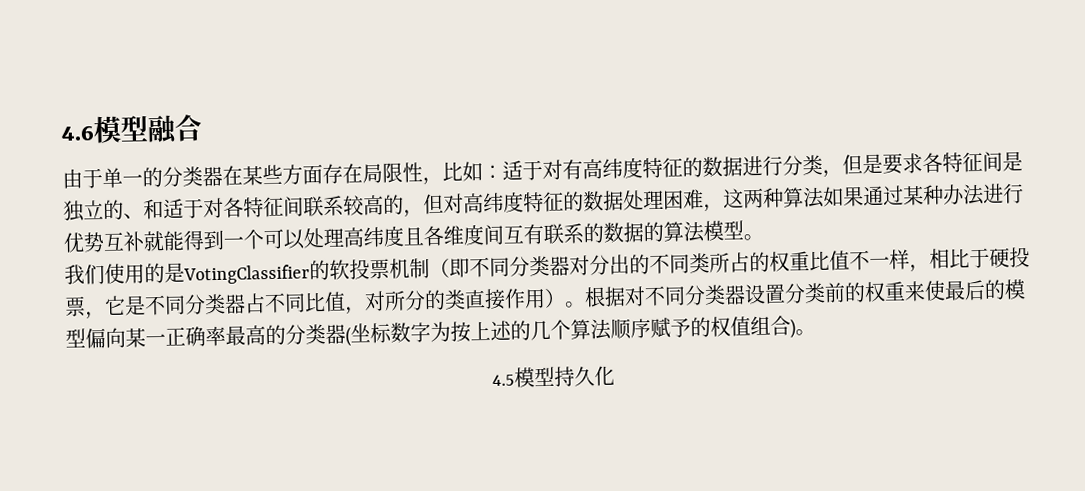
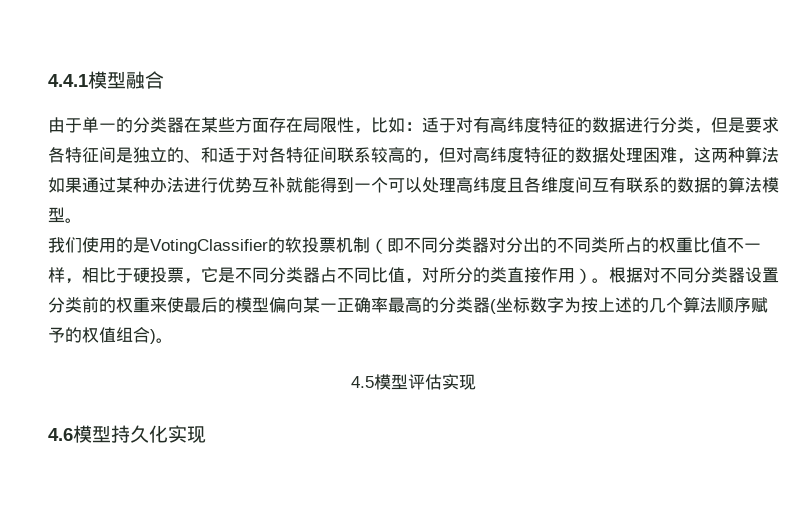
[61,125,94,141] 4.6 -> [48,74,88,87] 4.4.1
[554,365,615,387] 持久化 -> [408,374,476,390] [48,425,206,443] 评估实现 // 4.6模型持久化实现

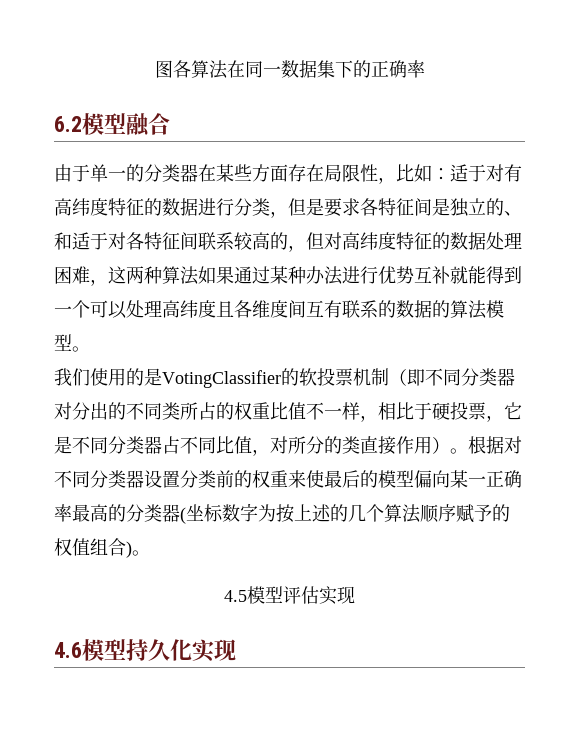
[48,74,88,87] 4.4.1 -> [154,60,425,79] [54,116,82,132] 图各算法在同一数据集下的正确率 // 6.2

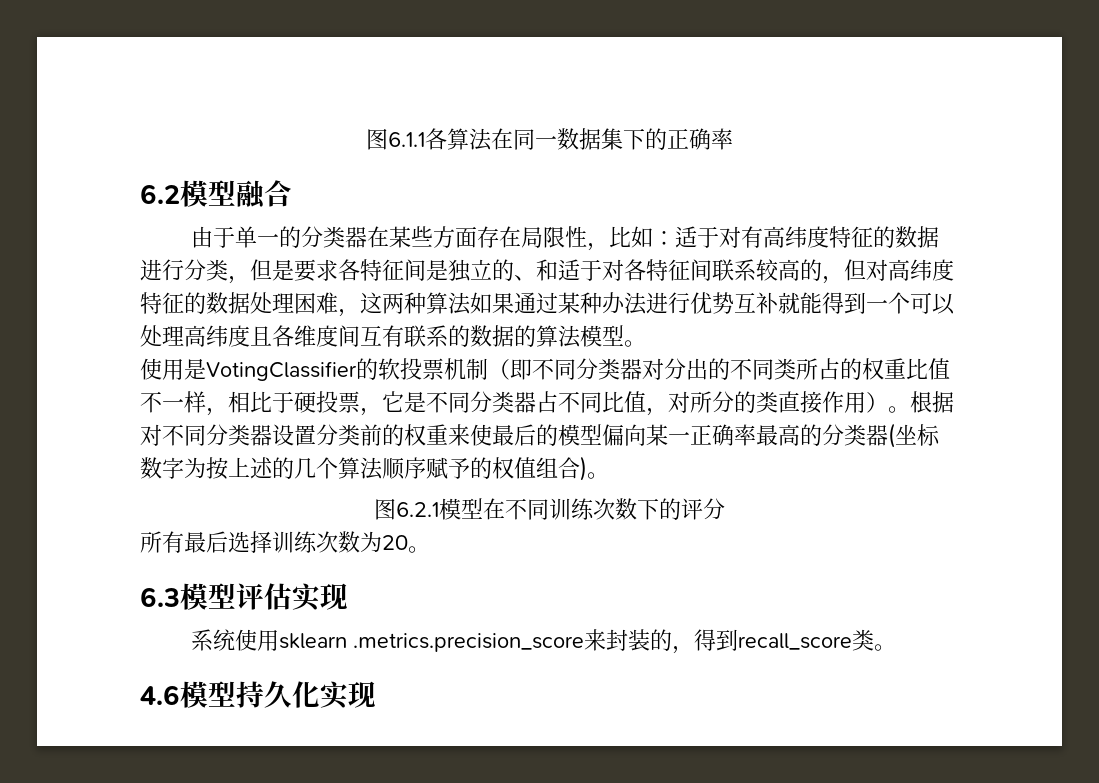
[154,60,173,78] 图 -> [366,128,425,150] 图6.1.1
[54,368,144,386] 我们使用的 -> [140,358,184,380] 使用
[224,586,355,605] 4.5模型评估实现 -> [374,498,725,520] [140,531,430,553] [140,583,348,611] [190,629,896,654] 图6.2.1模型在不同训练次数下的评分 // 所有最后选择训练次数为20。 // 6.3模型评估实现 // 系统使用sklearn .metrics.precision_score来封装的，得到recall_score类。

